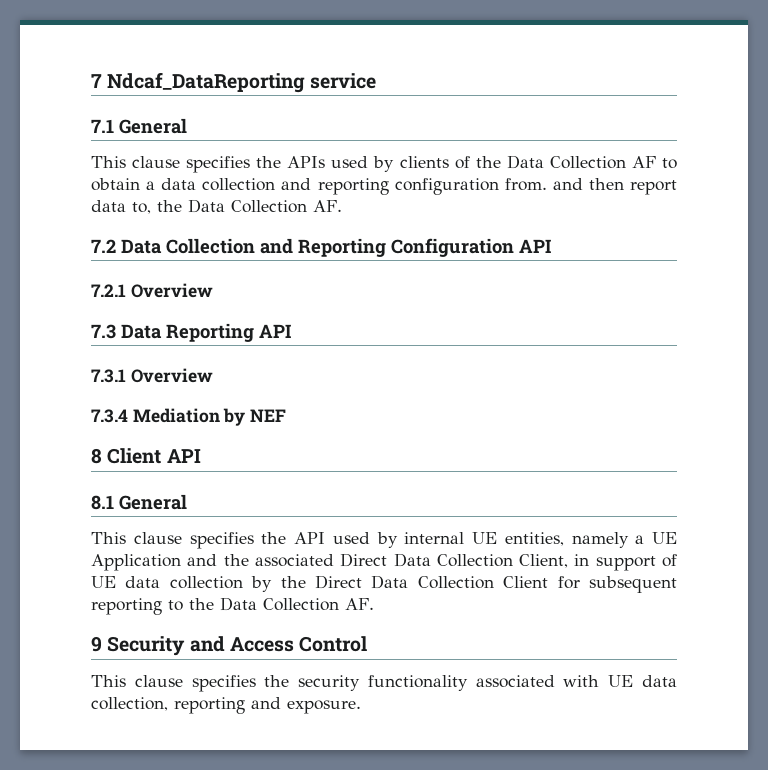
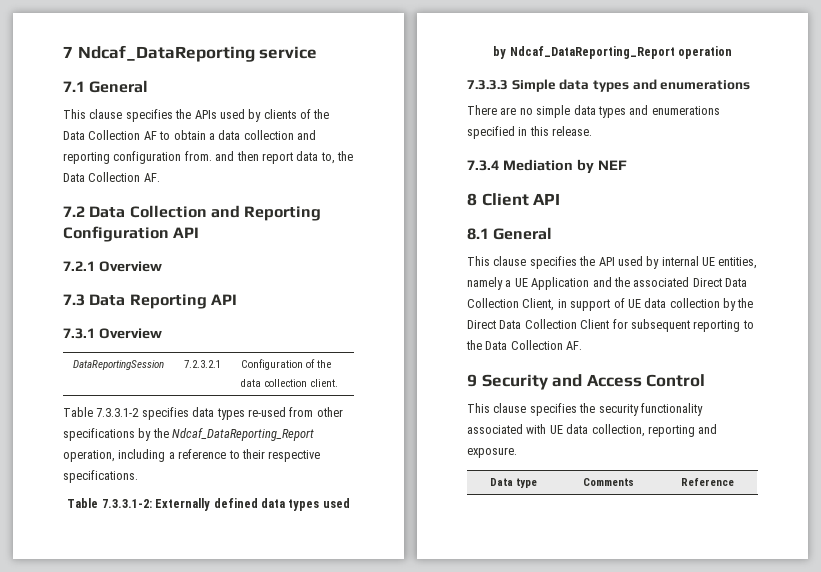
(213, 375) none -> [72,360,164,370] [183,360,221,368] [240,359,331,370] [240,379,338,387] [63,407,343,420] [63,428,315,441] [63,449,321,462] [63,470,138,483] [67,498,350,511] [493,46,732,59] [467,79,751,92] [467,105,720,118] [467,126,593,139] // DataReportingSession | 7.2.3.2.1 | Configuration of the data collection client. // Table 7.3.3.1-2 specifies data types re-used from other specifications by the Ndcaf_DataReporting_Report operation, including a reference to their respective specifications. // Table 7.3.3.1-2: Externally defined data types used by Ndcaf_DataReporting_Report operation // 7.3.3.3 Simple data types and enumerations // There are no simple data types and enumerations specified in this release.
(361, 707) none -> [490,478,537,488] [583,478,634,486] [681,478,734,486] // Data type | Comments | Reference

